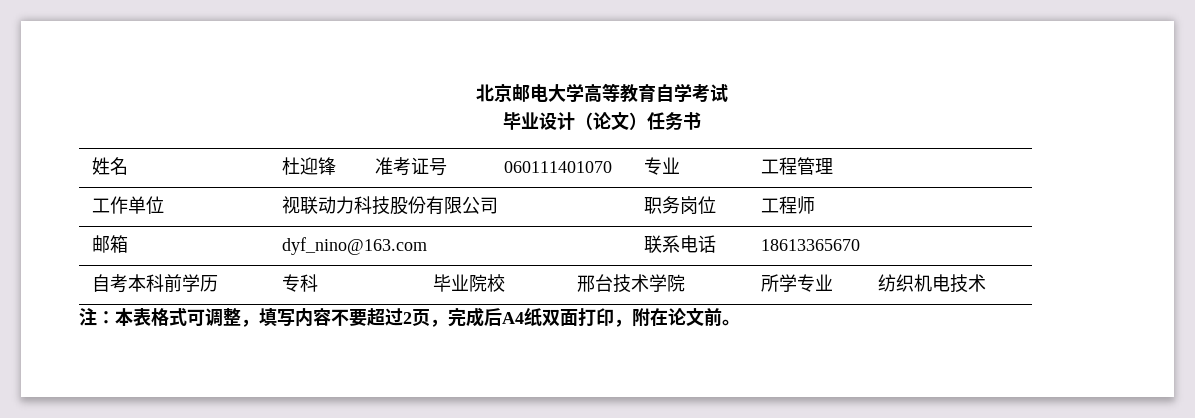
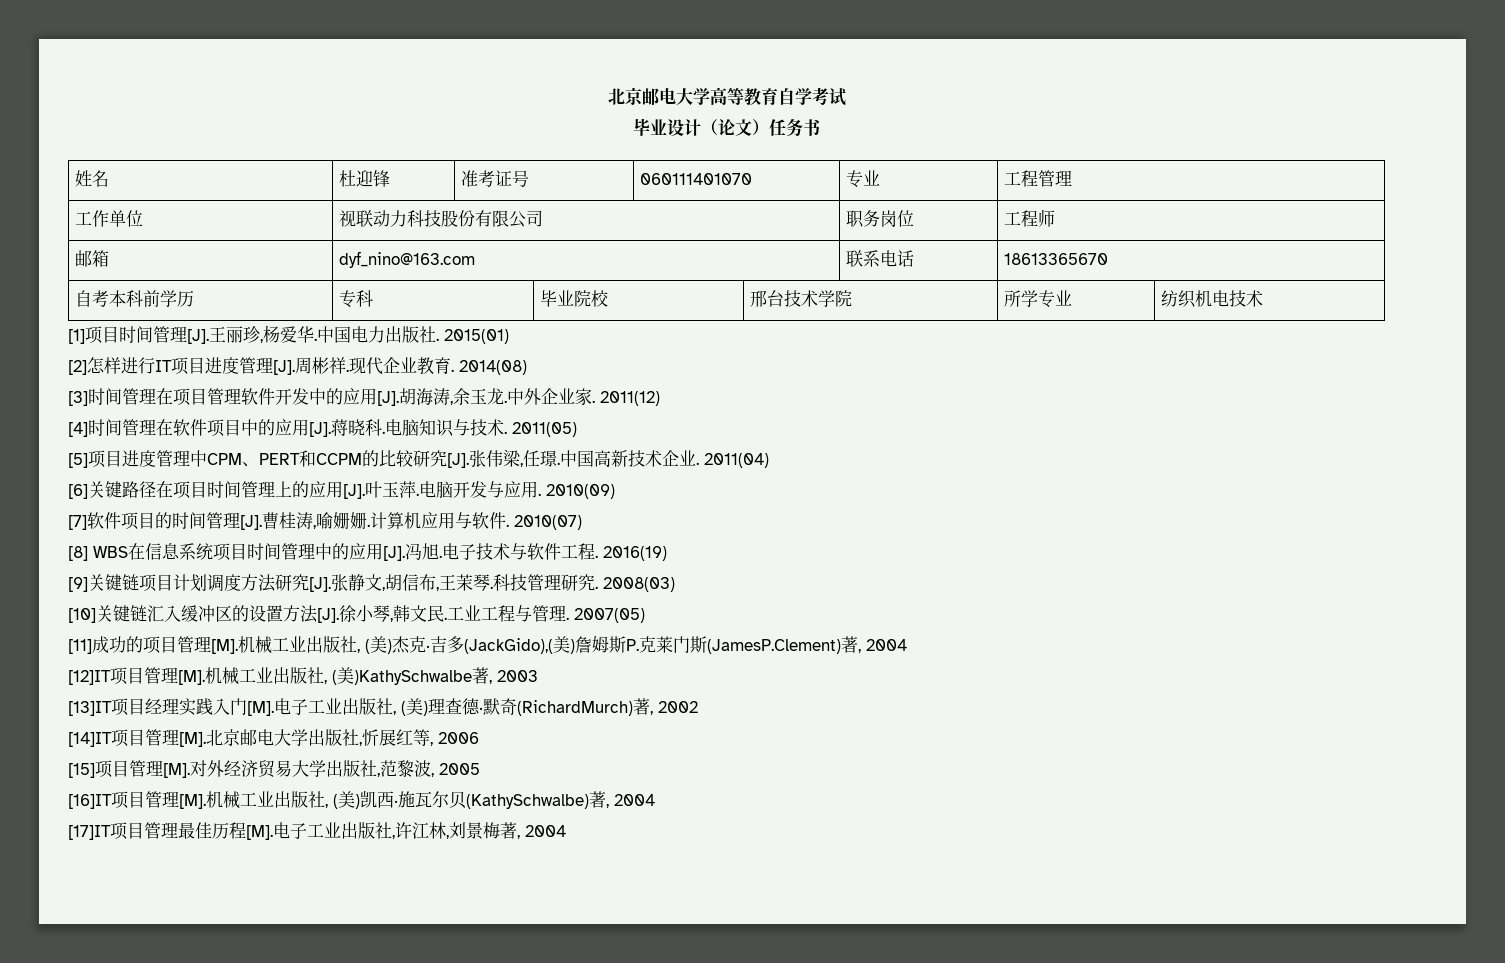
[79,307,740,327] 注：本表格式可调整，填写内容不要超过2页，完成后A4纸双面打印，附在论文前。 -> [68,325,509,344] [68,357,527,375] [68,388,660,406] [68,419,577,437] [68,449,769,468] [68,481,615,499] [68,512,582,530] [68,543,667,561] [68,574,675,592] [68,605,645,623] [68,635,907,654] [68,667,538,685] [68,698,698,716] [68,729,479,747] [68,760,480,778] [68,790,655,809] [68,822,566,840] [1]项目时间管理[J].王丽珍,杨爱华.中国电力出版社. 2015(01) // [2]怎样进行IT项目进度管理[J].周彬祥.现代企业教育. 2014(08) // [3]时间管理在项目管理软件开发中的应用[J].胡海涛,余玉龙.中外企业家. 2011(12) // [4]时间管理在软件项目中的应用[J].蒋晓科.电脑知识与技术. 2011(05) // [5]项目进度管理中CPM、PERT和CCPM的比较研究[J].张伟梁,任璟.中国高新技术企业. 2011(04) // [6]关键路径在项目时间管理上的应用[J].叶玉萍.电脑开发与应用. 2010(09) // [7]软件项目的时间管理[J].曹桂涛,喻姗姗.计算机应用与软件. 2010(07) // [8] WBS在信息系统项目时间管理中的应用[J].冯旭.电子技术与软件工程. 2016(19) // [9]关键链项目计划调度方法研究[J].张静文,胡信布,王茉琴.科技管理研究. 2008(03) // [10]关键链汇入缓冲区的设置方法[J].徐小琴,韩文民.工业工程与管理. 2007(05) // [11]成功的项目管理[M].机械工业出版社, (美)杰克·吉多(JackGido),(美)詹姆斯P.克莱门斯(JamesP.Clement)著, 2004 // [12]IT项目管理[M].机械工业出版社, (美)KathySchwalbe著, 2003 // [13]IT项目经理实践入门[M].电子工业出版社, (美)理查德·默奇(RichardMurch)著, 2002 // [14]IT项目管理[M].北京邮电大学出版社,忻展红等, 2006 // [15]项目管理[M].对外经济贸易大学出版社,范黎波, 2005 // [16]IT项目管理[M].机械工业出版社, (美)凯西·施瓦尔贝(KathySchwalbe)著, 2004 // [17]IT项目管理最佳历程[M].电子工业出版社,许江林,刘景梅著, 2004

